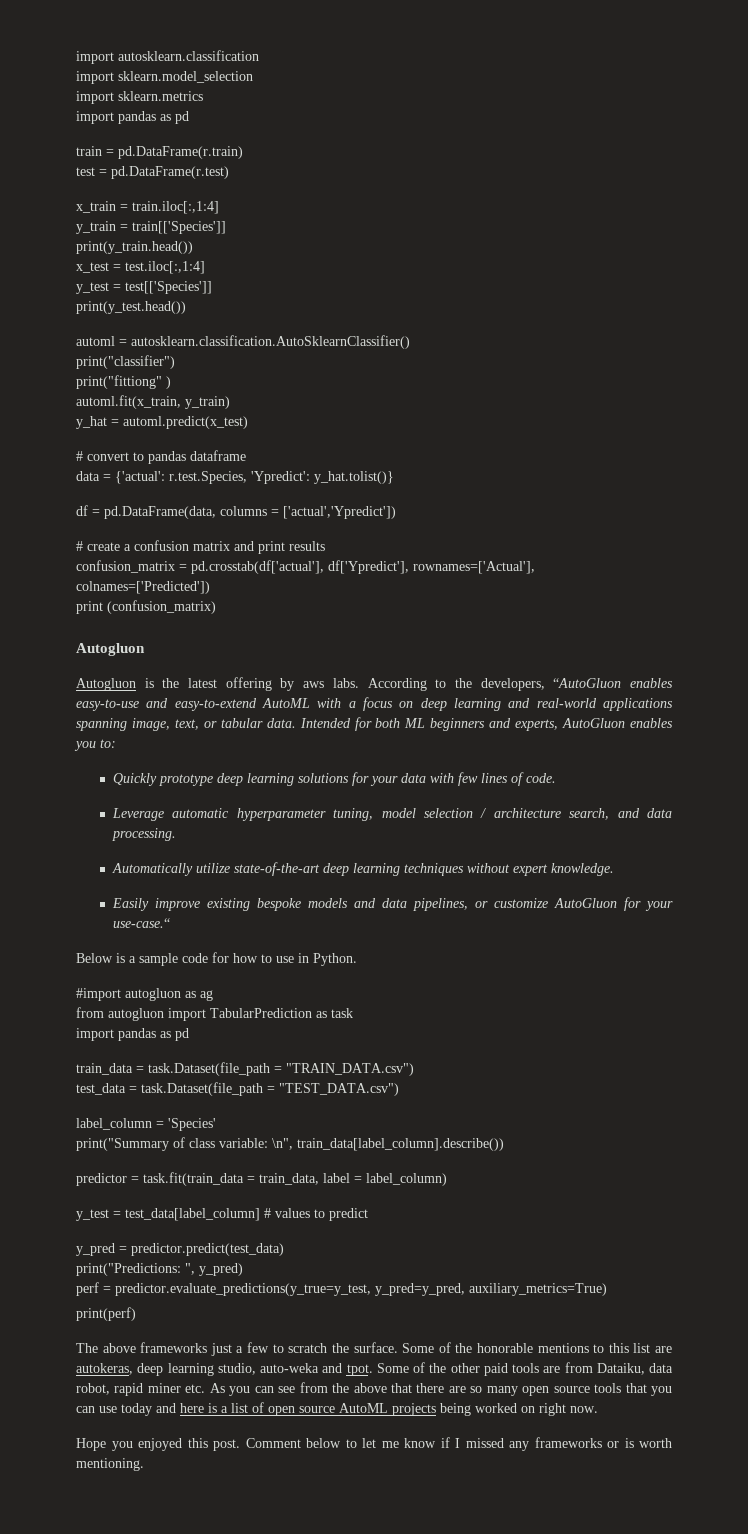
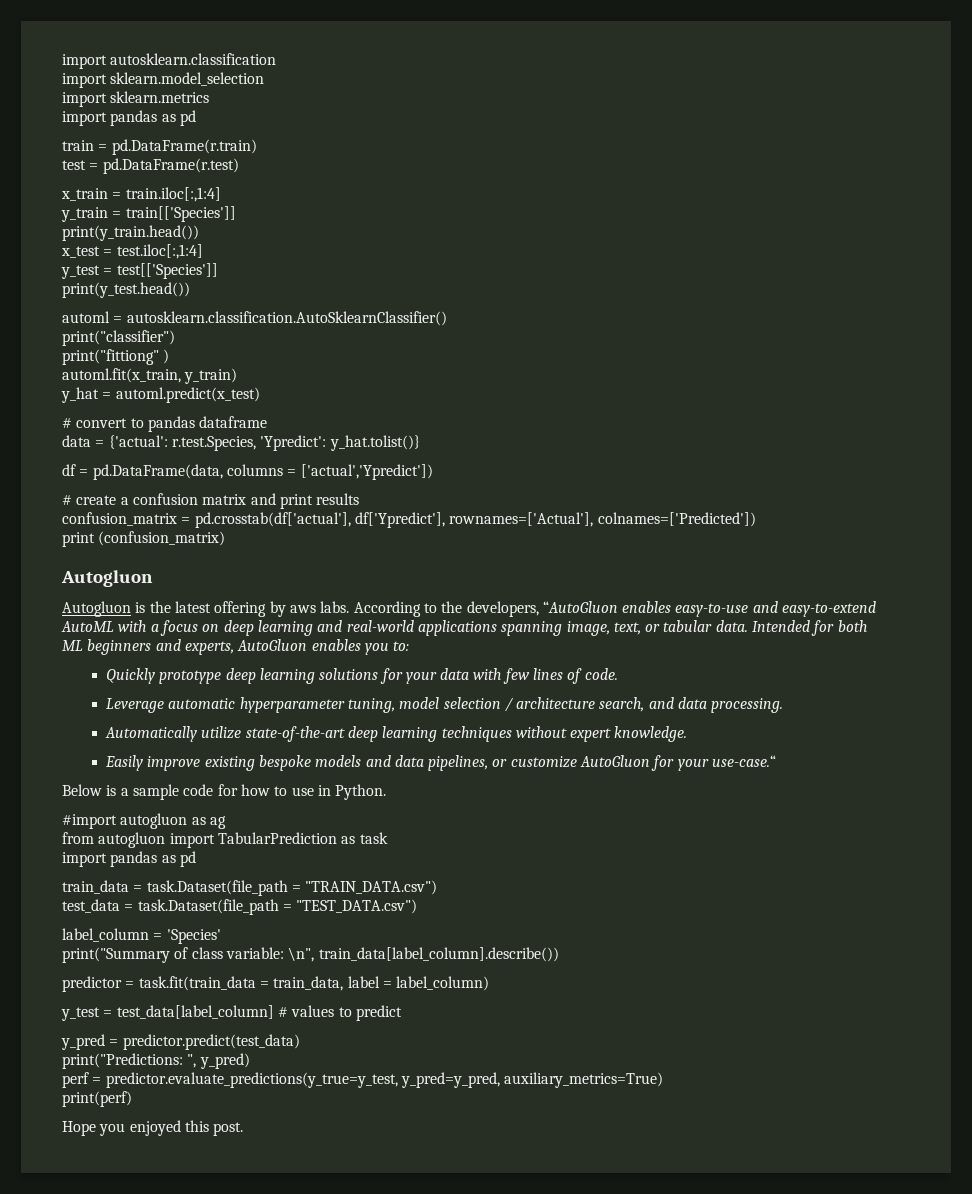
[76,1342,672,1356] [76,1362,673,1376] [76,1382,672,1396] [76,1402,598,1416] // The above frameworks just a few to scratch the surface. Some of the honorable mentions to this list are autokeras, deep learning studio, auto-weka and tpot. Some of the other paid tools are from Dataiku, data robot, rapid miner etc. As you can see from the above that there are so many open source tools that you can use today and here is a list of open source AutoML projects being worked on right now. -> (132, 1099) none
[245,1437,672,1451] [76,1458,144,1471] Comment below to let me know if I missed any frameworks or is worth mentioning. -> (244, 1129) none

